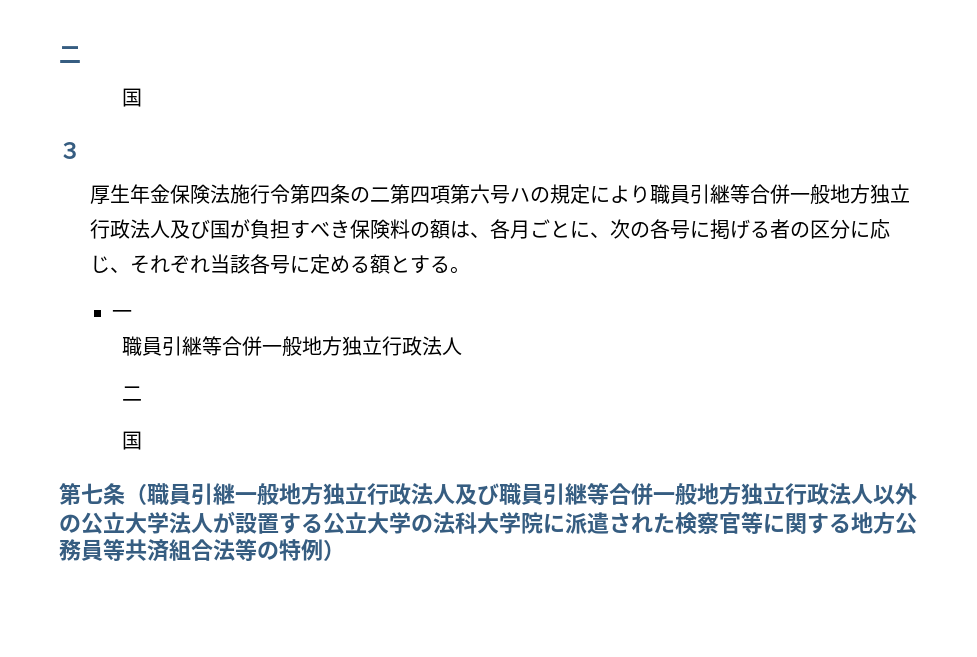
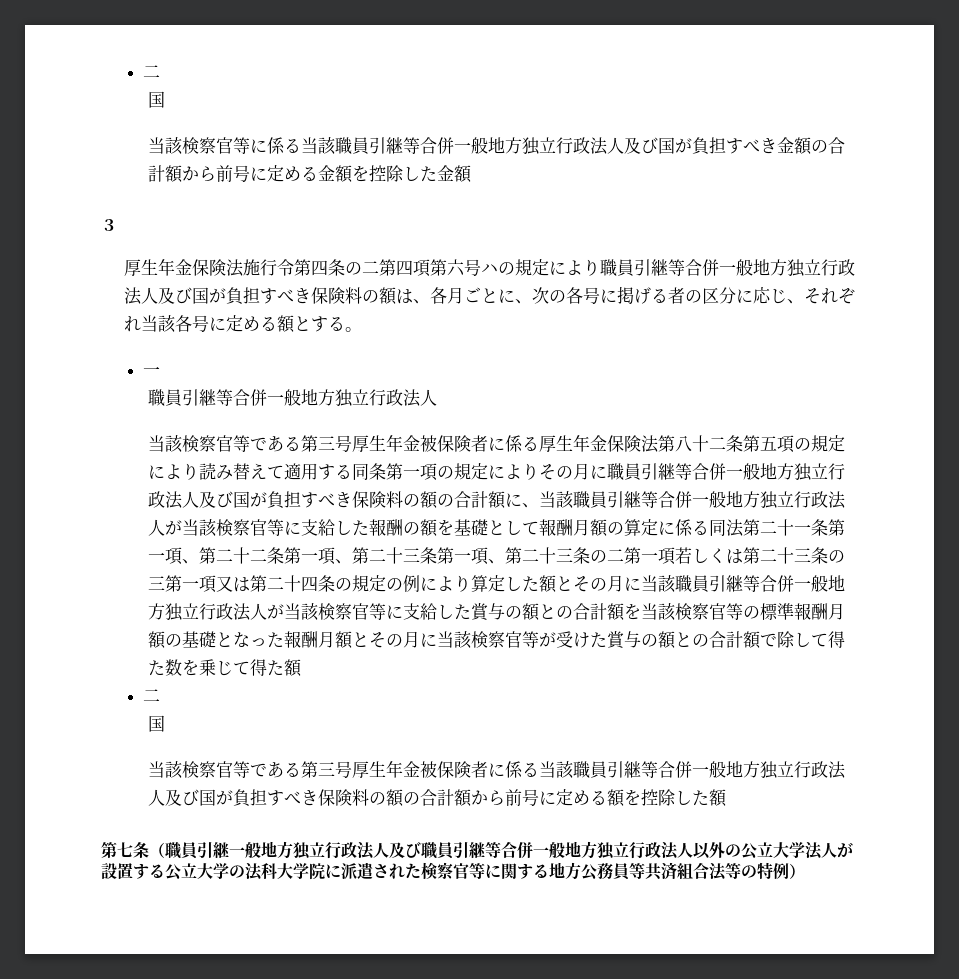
[59,46,81,63] [121,88,142,107] 二 // 国 -> [143,65,161,78] [147,91,165,108] [147,137,845,155] [147,165,472,183] 二 // 国 // 当該検察官等に係る当該職員引継等合併一般地方独立行政法人及び国が負担すべき金額の合計額から前号に定める金額を控除した金額
[121,386,142,401] [121,431,142,450] 二 // 国 -> [147,434,845,453] [147,463,845,481] [147,491,846,509] [147,519,845,537] [147,547,845,565] [147,575,845,593] [147,603,845,621] [147,631,845,649] [147,659,302,677] [143,689,161,702] [147,715,165,732] [147,760,846,779] [147,789,727,807] 当該検察官等である第三号厚生年金被保険者に係る厚生年金保険法第八十二条第五項の規定により読み替えて適用する同条第一項の規定によりその月に職員引継等合併一般地方独立行政法人及び国が負担すべき保険料の額の合計額に、当該職員引継等合併一般地方独立行政法人が当該検察官等に支給した報酬の額を基礎として報酬月額の算定に係る同法第二十一条第一項、第二十二条第一項、第二十三条第一項、第二十三条の二第一項若しくは第二十三条の三第一項又は第二十四条の規定の例により算定した額とその月に当該職員引継等合併一般地方独立行政法人が当該検察官等に支給した賞与の額との合計額を当該検察官等の標準報酬月額の基礎となった報酬月額とその月に当該検察官等が受けた賞与の額との合計額で除して得た数を乗じて得た額 // 二 // 国 // 当該検察官等である第三号厚生年金被保険者に係る当該職員引継等合併一般地方独立行政法人及び国が負担すべき保険料の額の合計額から前号に定める額を控除した額

